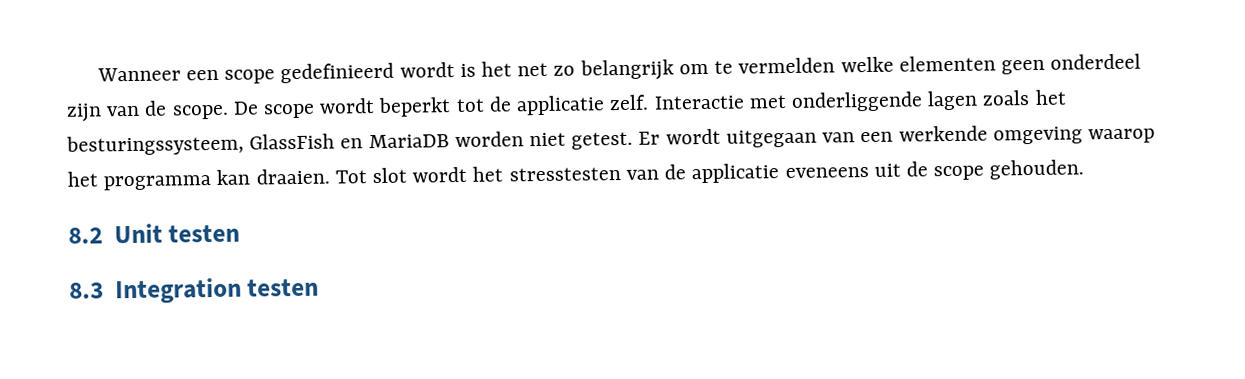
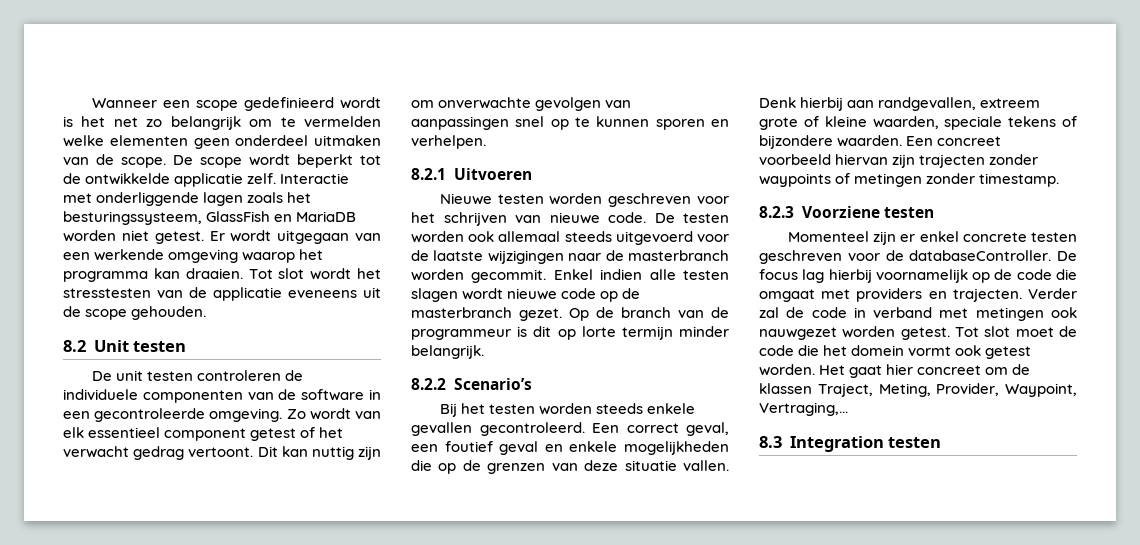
[66,103,102,122] zijn -> [314,135,381,146] uitmaken
(512, 104) none -> [85,173,171,185] ontwikkelde
(241, 233) none -> [91,370,304,381] [63,389,382,403] [63,408,381,422] [63,427,344,441] [63,446,381,460] [411,97,632,111] [411,116,729,130] [411,135,486,149] [411,168,532,180] [439,193,729,207] [411,212,729,226] [411,231,729,245] [411,250,729,264] [411,269,729,283] [411,288,641,302] [411,307,729,321] [411,326,729,340] [411,345,484,359] [411,378,532,390] [439,403,696,417] [411,422,729,436] [411,441,729,455] [411,460,729,474] [759,97,1041,111] [759,116,1077,130] [759,135,1002,149] [759,154,1039,168] [759,173,1060,187] [759,206,934,218] [787,231,1077,245] [759,250,1077,264] [759,269,1077,283] [759,288,1077,302] [759,307,1077,321] [759,326,1077,340] [759,345,1032,359] [759,364,1031,378] [759,383,1077,397] [759,402,848,416] // De unit testen controleren de individuele componenten van de software in een gecontroleerde omgeving. Zo wordt van elk essentieel component getest of het verwacht gedrag vertoont. Dit kan nuttig zijn om onverwachte gevolgen van aanpassingen snel op te kunnen sporen en verhelpen. // 8.2.1 Uitvoeren // Nieuwe testen worden geschreven voor het schrijven van nieuwe code. De testen worden ook allemaal steeds uitgevoerd voor de laatste wijzigingen naar de masterbranch worden gecommit. Enkel indien alle testen slagen wordt nieuwe code op de masterbranch gezet. Op de branch van de programmeur is dit op lorte termijn minder belangrijk. // 8.2.2 Scenario’s // Bij het testen worden steeds enkele gevallen gecontroleerd. Een correct geval, een foutief geval en enkele mogelijkheden die op de grenzen van deze situatie vallen. Denk hierbij aan randgevallen, extreem grote of kleine waarden, speciale tekens of bijzondere waarden. Een concreet voorbeeld hiervan zijn trajecten zonder waypoints of metingen zonder timestamp. // 8.2.3 Voorziene testen // Momenteel zijn er enkel concrete testen geschreven voor de databaseController. De focus lag hierbij voornamelijk op de code die omgaat met providers en trajecten. Verder zal de code in verband met metingen ook nauwgezet worden getest. Tot slot moet de code die het domein vormt ook getest worden. Het gaat hier concreet om de klassen Traject, Meting, Provider, Waypoint, Vertraging,...

